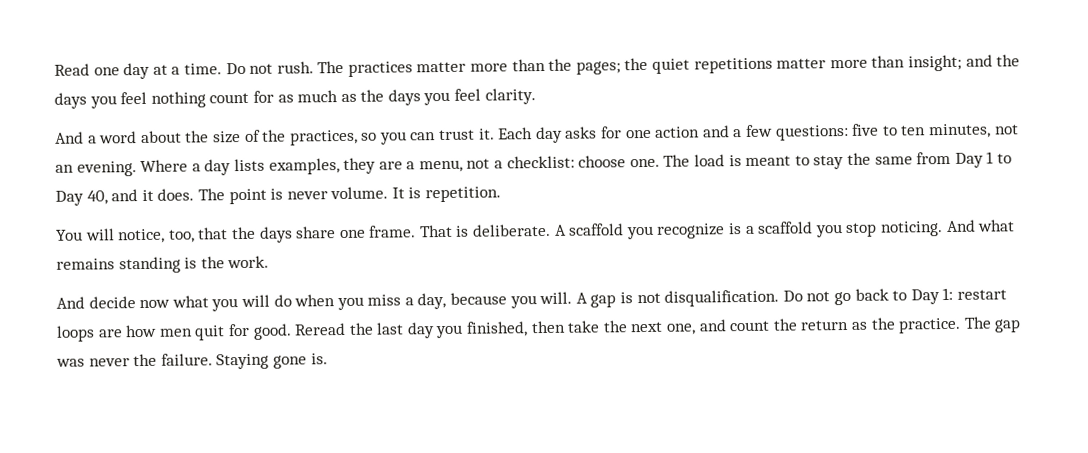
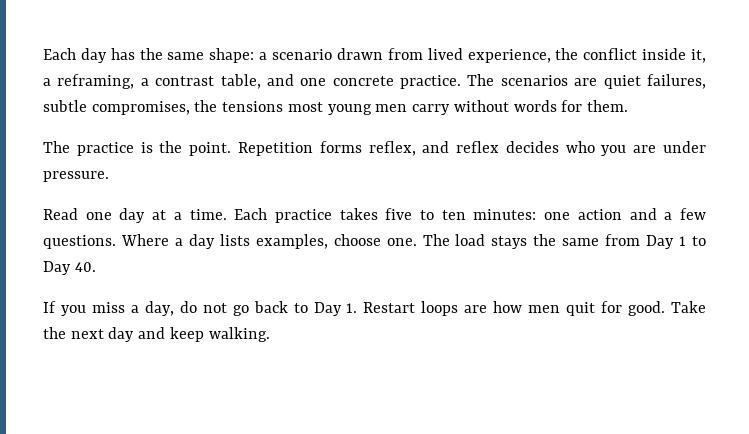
(54, 69) none -> [43,48,707,63] [43,74,707,89] [43,100,628,115] [43,141,707,156] [43,171,109,182] Each day has the same shape: a scenario drawn from lived experience, the conflict inside it, a reframing, a contrast table, and one concrete practice. The scenarios are quiet failures, subtle compromises, the tensions most young men carry without words for them. // The practice is the point. Repetition forms reflex, and reflex decides who you are under pressure. //
[225,54,1021,77] [54,88,536,109] [55,126,623,146] Do not rush. The practices matter more than the pages; the quiet repetitions matter more than insight; and the days you feel nothing count for as much as the days you feel clarity. // And a word about the size of the practices, so you can trust it. Each day asks for -> [234,208,537,223] Each practice takes five to ten minutes:
[775,123,1019,141] [55,161,137,177] questions: five to ten minutes, not an evening. -> [43,235,116,249] questions.
[343,154,845,174] they are a menu, not a checklist: choose one. The load is meant to stay -> [333,234,528,249] choose one. The load stays
[86,186,502,205] [56,219,1016,244] [56,255,270,274] [56,289,803,312] 40, and it does. The point is never volume. It is repetition. // You will notice, too, that the days share one frame. That is deliberate. A scaffold you recognize is a scaffold you stop noticing. And what remains standing is the work. // And decide now what you will do when you miss a day, because you will. A gap is not disqualification. Do -> [74,262,96,272] [43,301,197,316] 40. // If you miss a day, do
[942,287,1007,301] 1: restart -> [346,302,416,313] 1. Restart
[294,316,1022,339] [56,353,328,370] Reread the last day you finished, then take the next one, and count the return as the practice. The gap was never the failure. Staying gone is. -> [671,301,706,313] [43,327,270,342] Take the next day and keep walking.

